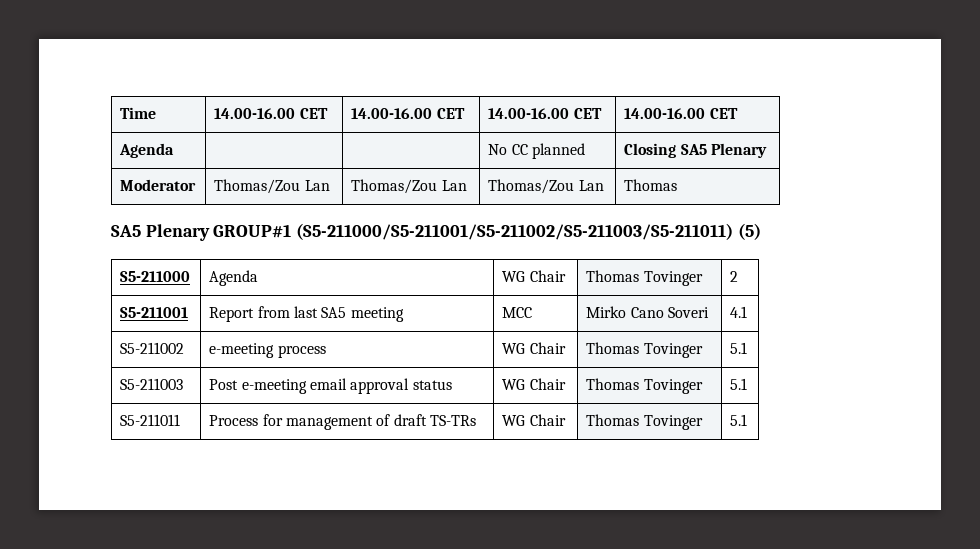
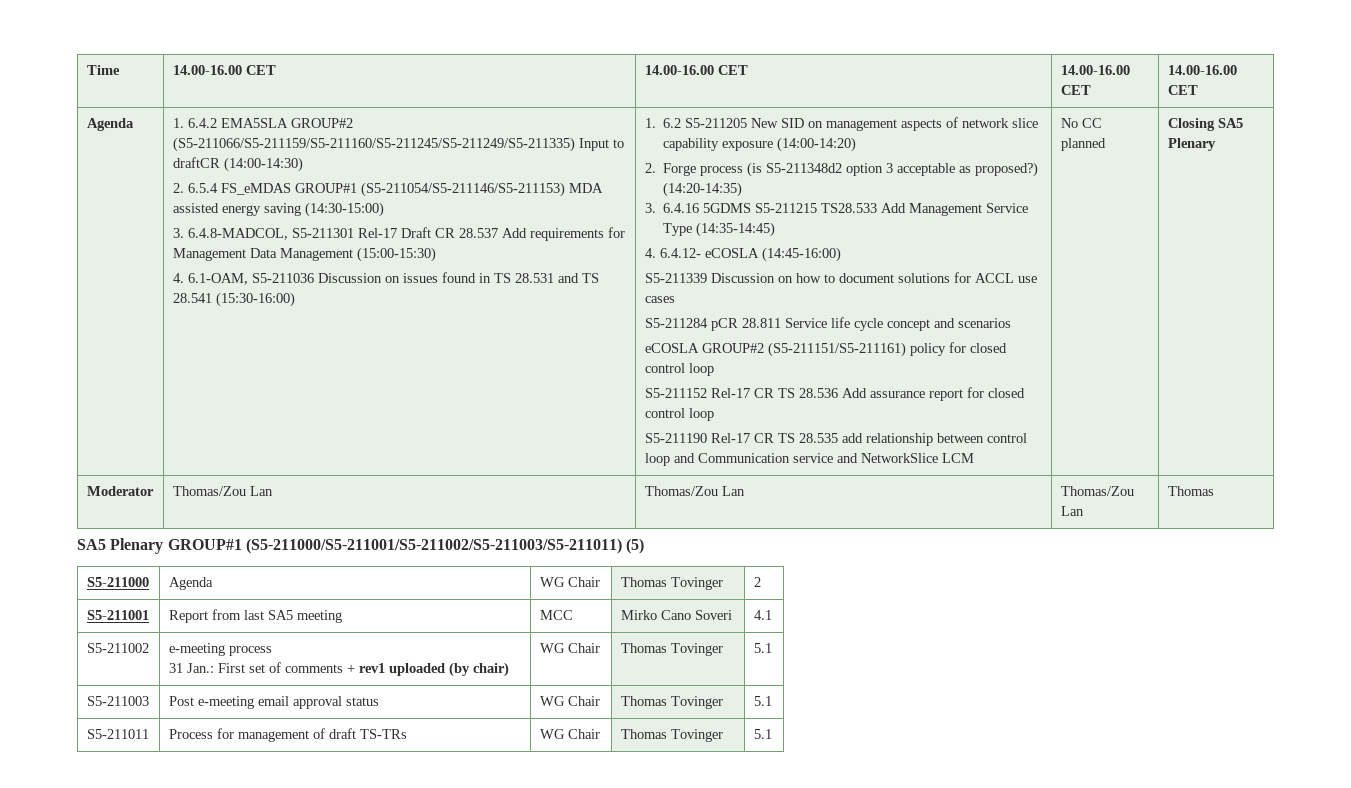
(175, 150) | -> [172,118,353,128] [172,137,624,152] [172,157,303,172] [172,182,603,197] [172,202,384,217] [172,227,625,241] [172,247,436,262] [172,272,599,285] [172,292,295,307] [644,117,1038,131] [662,137,856,152] [644,162,1038,177] [662,182,742,197] [644,203,1028,216] [662,222,775,237] [644,247,841,262] [644,272,1037,283] [644,296,675,303] [644,317,1011,331] [644,342,1007,357] [644,363,714,376] [644,387,1025,401] [644,408,714,421] [644,433,1027,446] [644,453,974,466] 1. 6.4.2 EMA5SLA GROUP#2 (S5-211066/S5-211159/S5-211160/S5-211245/S5-211249/S5-211335) Input to draftCR (14:00-14:30) // 2. 6.5.4 FS_eMDAS GROUP#1 (S5-211054/S5-211146/S5-211153) MDA assisted energy saving (14:30-15:00) // 3. 6.4.8-MADCOL, S5-211301 Rel-17 Draft CR 28.537 Add requirements for Management Data Management (15:00-15:30) // 4. 6.1-OAM, S5-211036 Discussion on issues found in TS 28.531 and TS 28.541 (15:30-16:00) | 1. 6.2 S5-211205 New SID on management aspects of network slice capability exposure (14:00-14:20) // 2. Forge process (is S5-211348d2 option 3 acceptable as proposed?) (14:20-14:35) // 3. 6.4.16 5GDMS S5-211215 TS28.533 Add Management Service Type (14:35-14:45) // 4. 6.4.12- eCOSLA (14:45-16:00) // S5-211339 Discussion on how to document solutions for ACCL use cases // S5-211284 pCR 28.811 Service life cycle concept and scenarios // eCOSLA GROUP#2 (S5-211151/S5-211161) policy for closed control loop // S5-211152 Rel-17 CR TS 28.536 Add assurance report for closed control loop // S5-211190 Rel-17 CR TS 28.535 add relationship between control loop and Communication service and NetworkSlice LCM
(326, 351) none -> [168,662,509,677] // 31 Jan.: First set of comments + rev1 uploaded (by chair)

